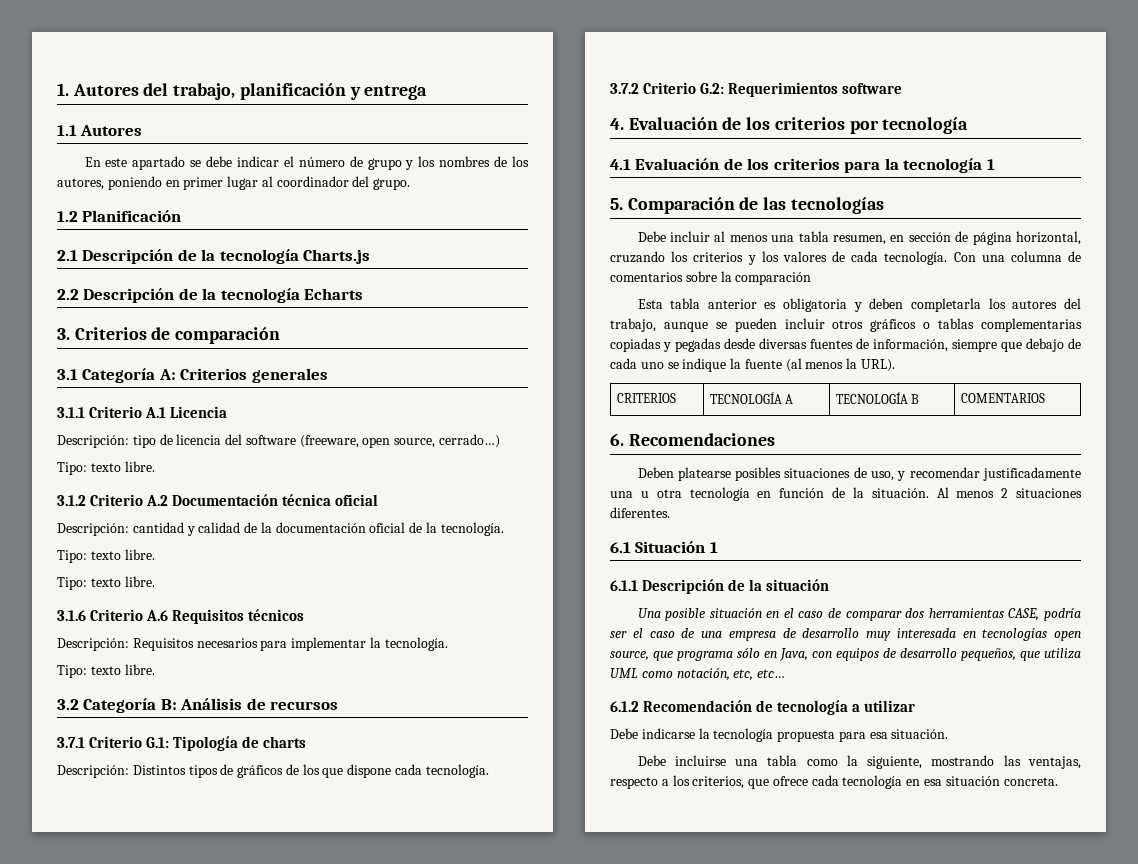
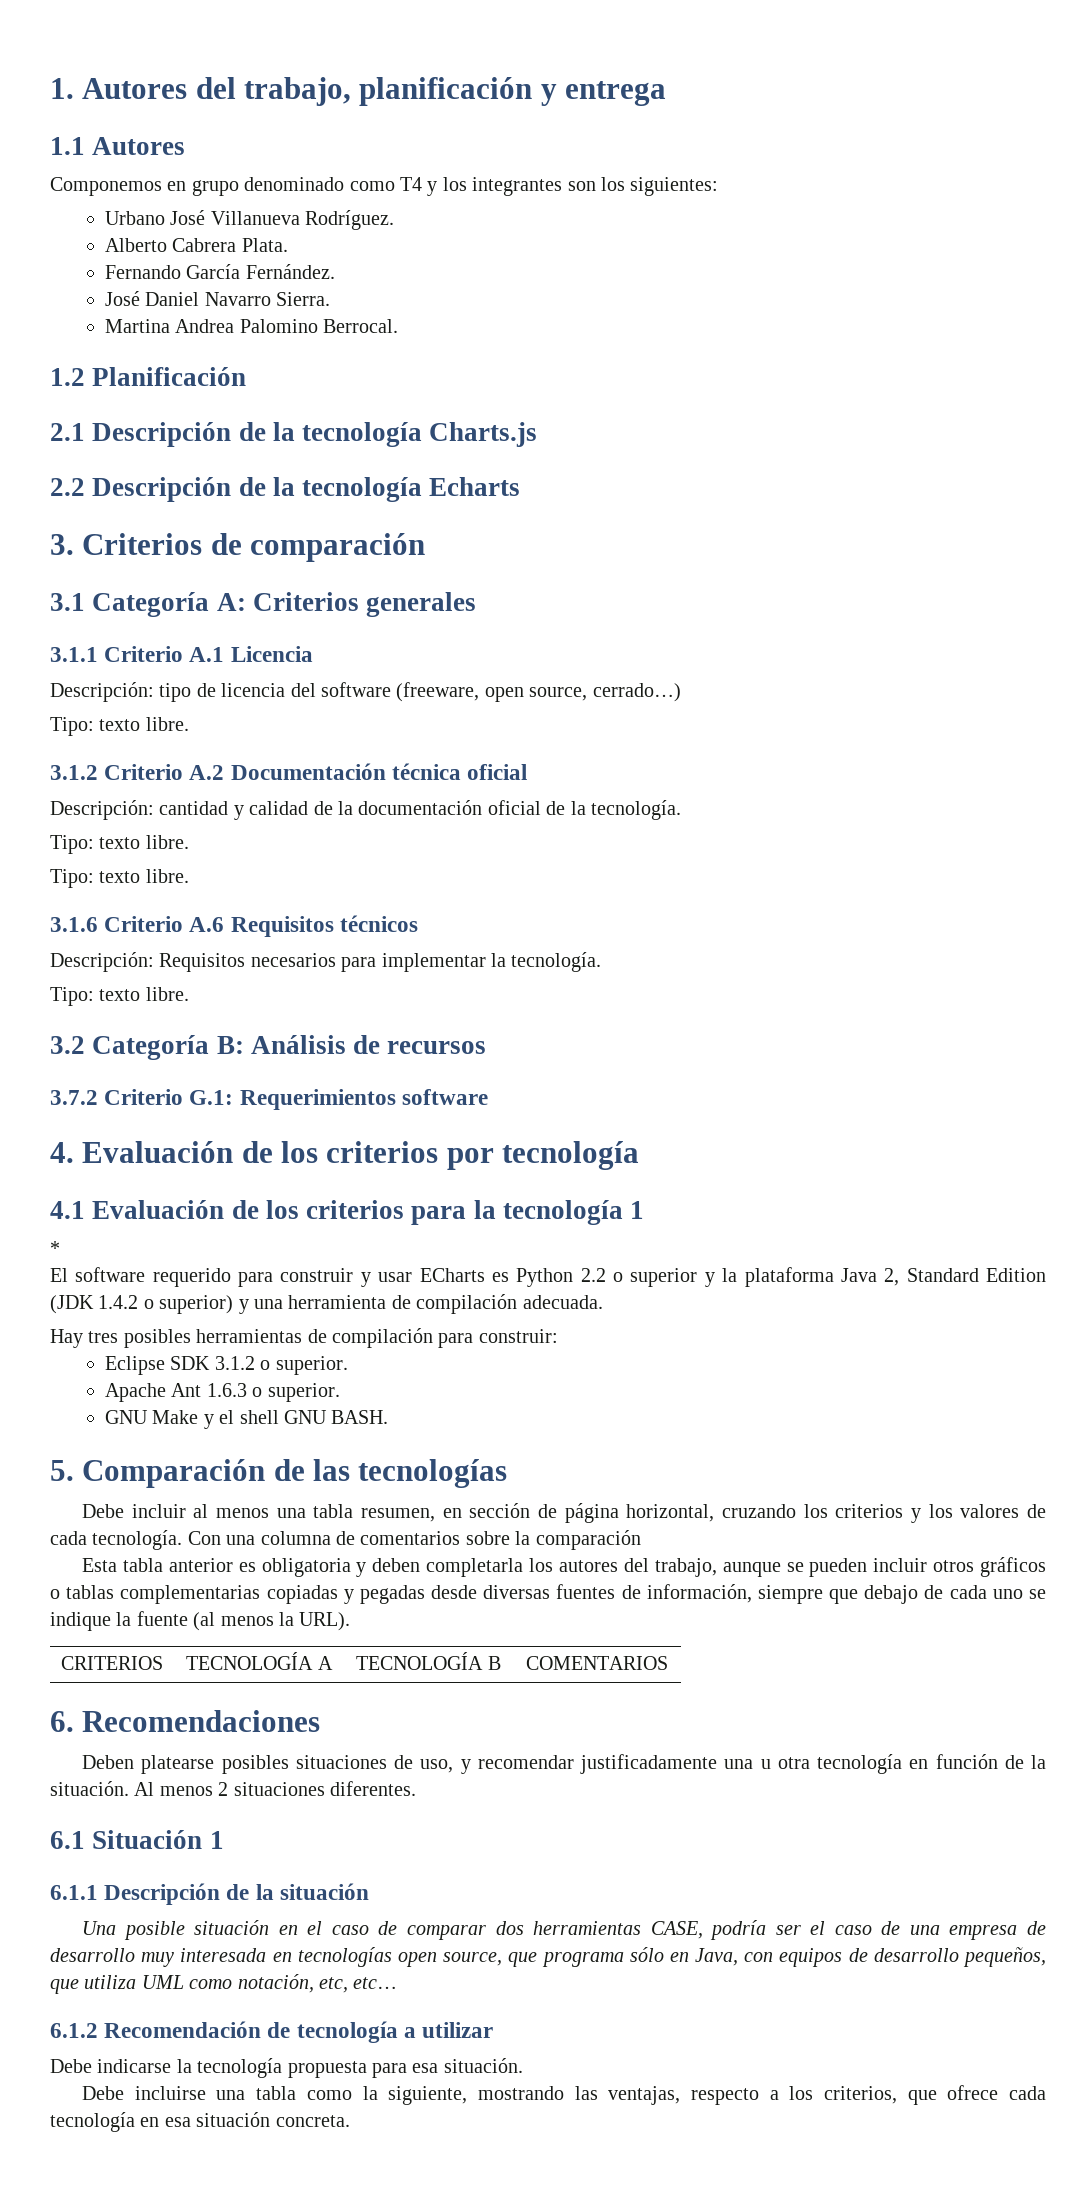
[84,156,529,170] [57,176,411,190] En este apartado se debe indicar el número de grupo y los nombres de los autores, poniendo en primer lugar al coordinador del grupo. -> [50,177,719,196] [105,210,395,230] [105,238,288,252] [105,264,335,279] [105,291,331,306] [105,319,399,333] Componemos en grupo denominado como T4 y los integrantes son los siguientes: // Urbano José Villanueva Rodríguez. // Alberto Cabrera Plata. // Fernando García Fernández. // José Daniel Navarro Sierra. // Martina Andrea Palomino Berrocal.
[57,737,85,748] 3.7.1 -> [50,1090,98,1105] 3.7.2
[173,736,307,751] [57,764,489,778] [610,82,725,94] Tipología de charts // Descripción: Distintos tipos de gráficos de los que dispone cada tecnología. // 3.7.2 Criterio G.2: -> (234, 1097) none
(995, 164) none -> [50,1241,60,1255] [50,1267,1046,1287] [50,1294,603,1314] [50,1328,558,1348] [105,1356,348,1375] [105,1383,340,1402] [105,1410,389,1429] // * // El software requerido para construir y usar ECharts es Python 2.2 o superior y la plataforma Java 2, Standard Edition (JDK 1.4.2 o superior) y una herramienta de compilación adecuada. // Hay tres posibles herramientas de compilación para construir: // Eclipse SDK 3.1.2 o superior. // Apache Ant 1.6.3 o superior. // GNU Make y el shell GNU BASH.

